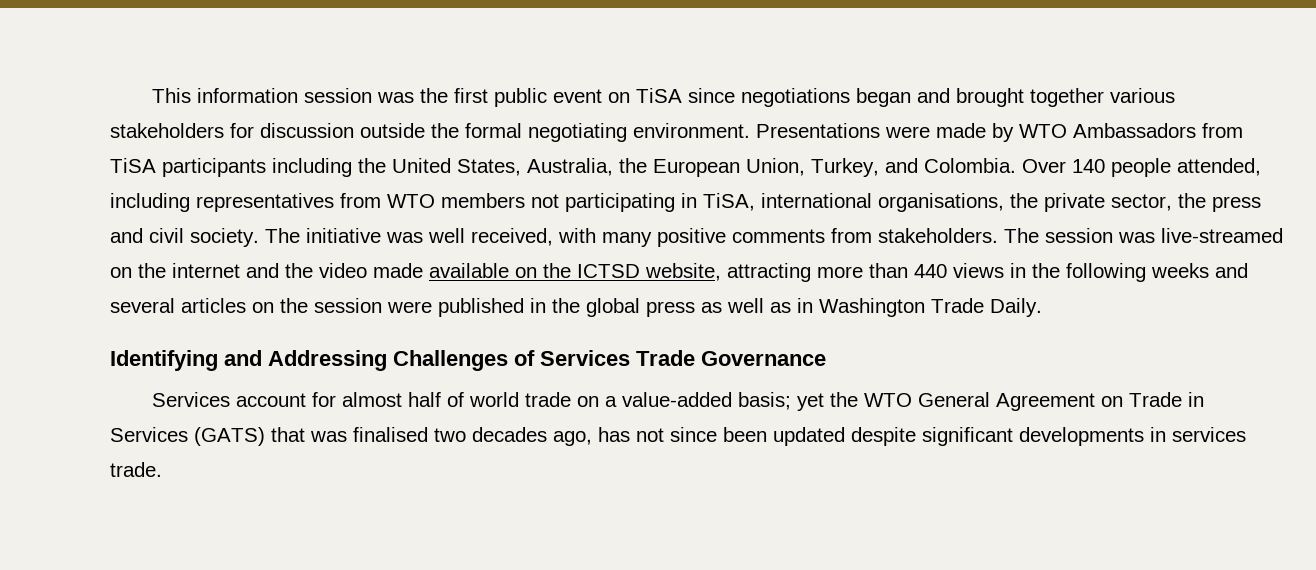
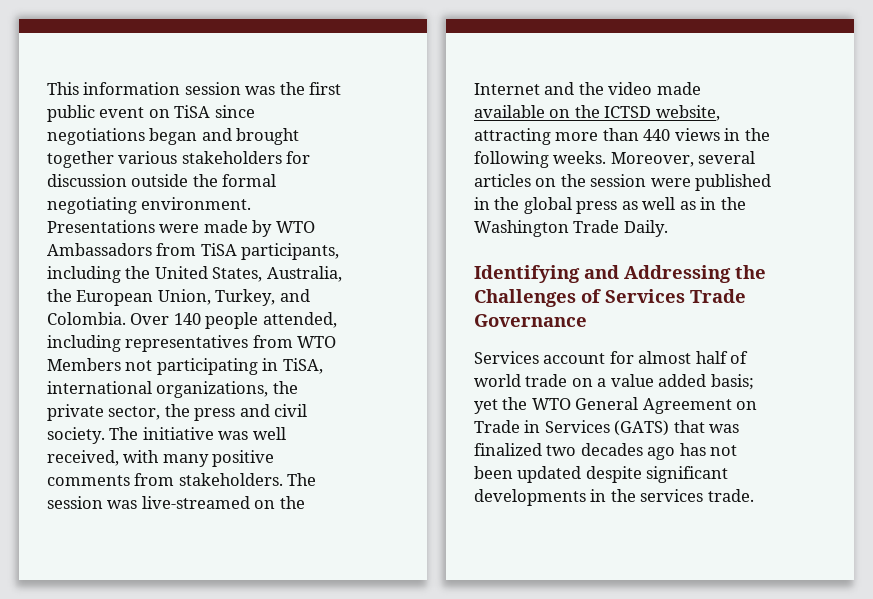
[162,158,266,177] participants -> [241,243,340,260] participants,
[441,193,525,208] members -> [47,358,121,371] Members
[878,193,1004,212] organisations, -> [156,381,269,398] organizations,
[172,263,240,278] internet -> [474,83,540,95] Internet
[1151,263,1248,278] weeks and -> [553,151,694,167] weeks. Moreover,
(813, 305) none -> [720,197,746,210] the
(387, 360) none -> [735,265,766,279] the
[621,392,732,407] value-added -> [610,374,707,387] value added
[353,427,428,442] finalised -> [474,443,542,456] finalized
[553,431,592,446] ago, -> [647,447,676,460] ago
[670,427,717,442] since -> (738, 450) none
(1166, 434) none -> [610,489,636,502] the

